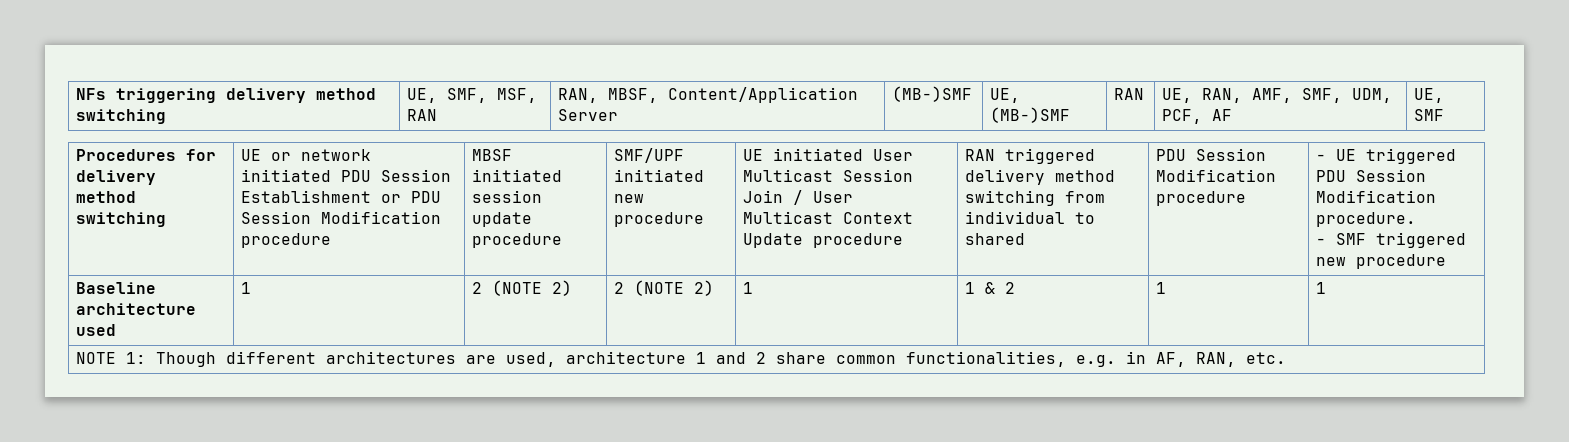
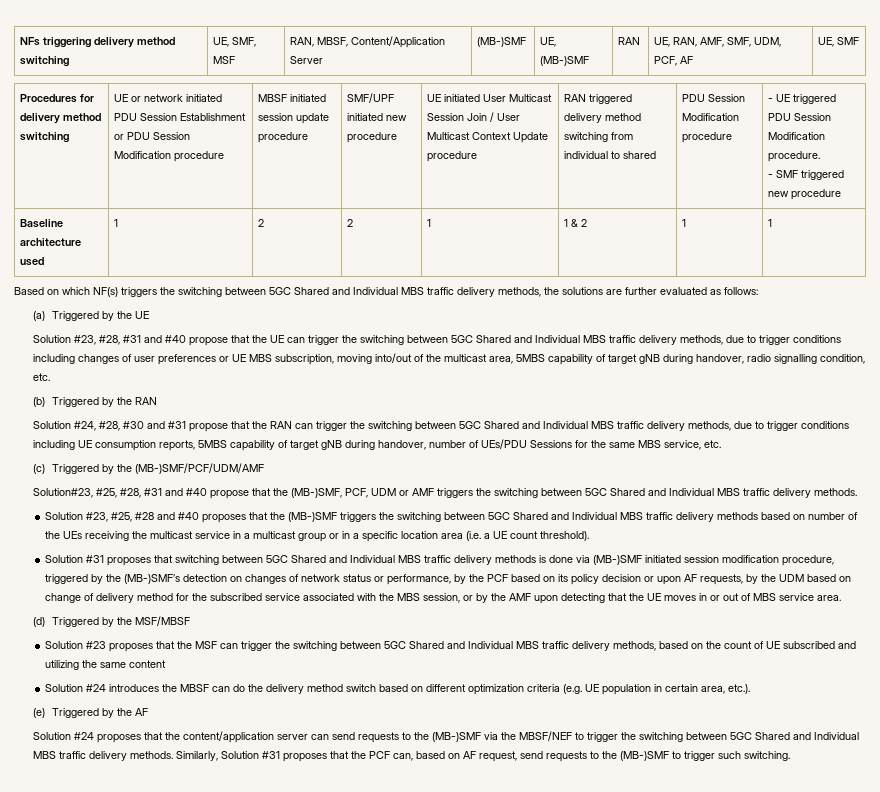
[497,88,538,103] [407,109,438,121] MSF, RAN -> [213,56,236,64] MSF
[492,280,573,296] [614,280,715,296] (NOTE 2) | 2 (NOTE 2) -> [347,219,354,227] | 2
[76,351,1287,367] // NOTE 1: Though different architectures are used, architecture 1 and 2 share common functionalities, e.g. in AF, RAN, etc. -> [14,287,758,297] [32,311,149,321] [32,335,841,346] [32,353,865,365] [32,373,50,381] [32,397,157,407] [32,421,849,432] [32,439,721,451] [32,463,264,474] [32,488,857,499] [45,512,859,523] [45,531,590,542] [45,555,835,566] [45,574,852,585] [45,593,842,604] [32,616,190,627] [45,641,857,652] [45,660,167,670] [45,684,751,695] [32,708,148,718] [32,731,859,743] [32,751,790,762] // Based on which NF(s) triggers the switching between 5GC Shared and Individual MBS traffic delivery methods, the solutions are further evaluated as follows: // (a) Triggered by the UE // Solution #23, #28, #31 and #40 propose that the UE can trigger the switching between 5GC Shared and Individual MBS traffic delivery methods, due to trigger conditions including changes of user preferences or UE MBS subscription, moving into/out of the multicast area, 5MBS capability of target gNB during handover, radio signalling condition, etc. // (b) Triggered by the RAN // Solution #24, #28, #30 and #31 propose that the RAN can trigger the switching between 5GC Shared and Individual MBS traffic delivery methods, due to trigger conditions including UE consumption reports, 5MBS capability of target gNB during handover, number of UEs/PDU Sessions for the same MBS service, etc. // (c) Triggered by the (MB-)SMF/PCF/UDM/AMF // Solution#23, #25, #28, #31 and #40 propose that the (MB-)SMF, PCF, UDM or AMF triggers the switching between 5GC Shared and Individual MBS traffic delivery methods. // Solution #23, #25, #28 and #40 proposes that the (MB-)SMF triggers the switching between 5GC Shared and Individual MBS traffic delivery methods based on number of the UEs receiving the multicast service in a multicast group or in a specific location area (i.e. a UE count threshold). // Solution #31 proposes that switching between 5GC Shared and Individual MBS traffic delivery methods is done via (MB-)SMF initiated session modification procedure, triggered by the (MB-)SMF’s detection on changes of network status or performance, by the PCF based on its policy decision or upon AF requests, by the UDM based on change of delivery method for the subscribed service associated with the MBS session, or by the AMF upon detecting that the UE moves in or out of MBS service area. // (d) Triggered by the MSF/MBSF // Solution #23 proposes that the MSF can trigger the switching between 5GC Shared and Individual MBS traffic delivery methods, based on the count of UE subscribed and utilizing the same content // Solution #24 introduces the MBSF can do the delivery method switch based on different optimization criteria (e.g. UE population in certain area, etc.). // (e) Triggered by the AF // Solution #24 proposes that the content/application server can send requests to the (MB-)SMF via the MBSF/NEF to trigger the switching between 5GC Shared and Individual MBS traffic delivery methods. Similarly, Solution #31 proposes that the PCF can, based on AF request, send requests to the (MB-)SMF to trigger such switching.

